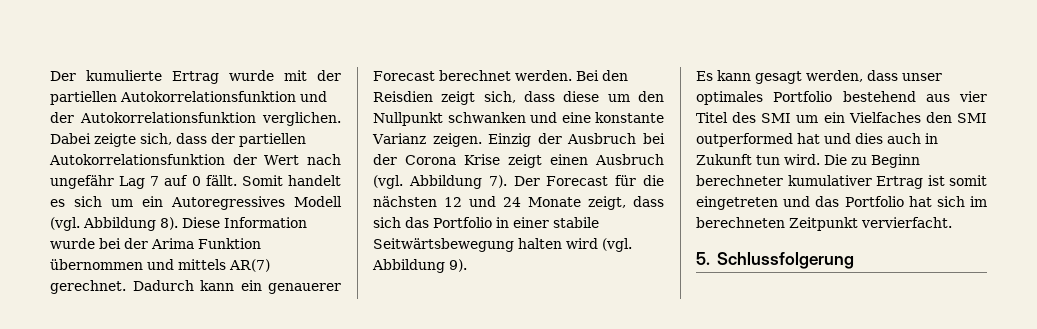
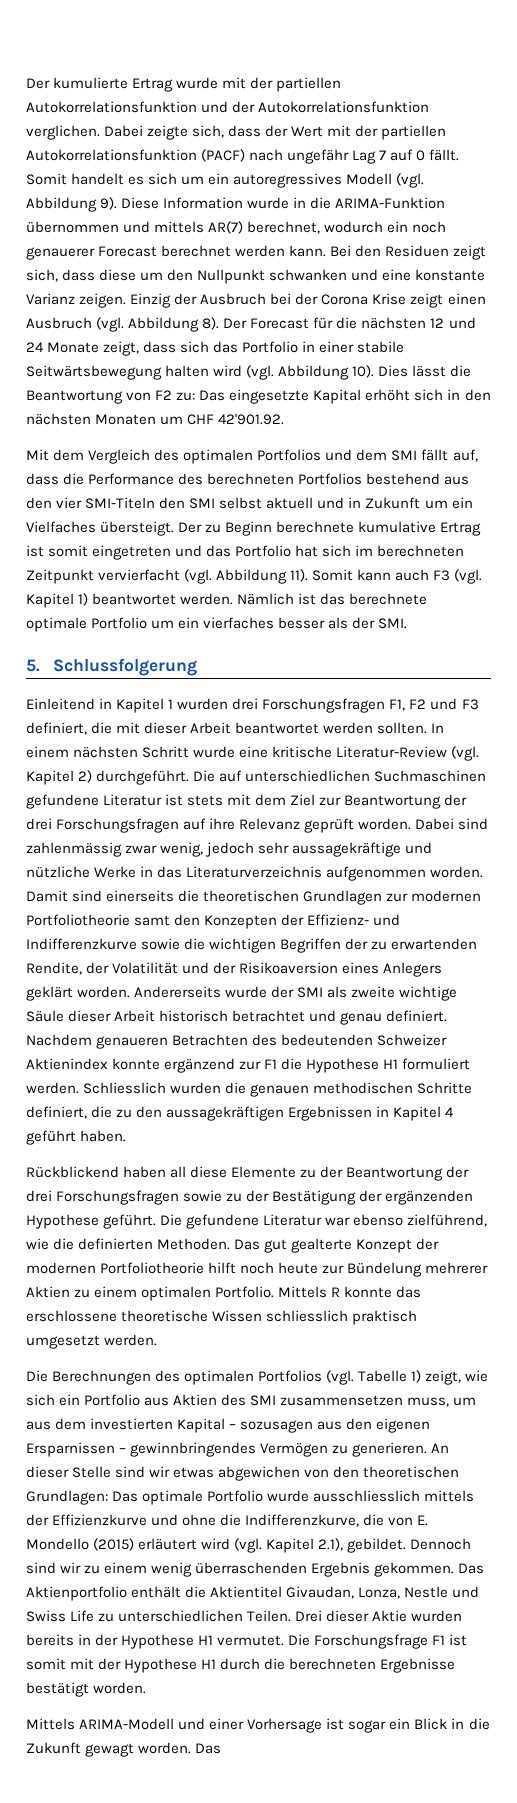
[239,133,306,147] [49,154,300,165] partiellen Autokorrelationsfunktion der Wert -> [291,125,447,140] [26,149,246,162] Wert mit der partiellen Autokorrelationsfunktion (PACF)
[171,196,285,210] Autoregressives -> [233,173,343,188] autoregressives
[160,217,178,230] 8). -> [100,197,118,210] 9).
[99,238,261,249] [50,259,270,272] [50,280,262,294] bei der Arima Funktion übernommen und mittels AR(7) gerechnet. Dadurch kann ein -> [293,197,446,209] [26,221,447,234] in die ARIMA-Funktion übernommen und mittels AR(7) berechnet, wodurch ein noch
[515,70,572,81] werden. -> [235,245,327,257] werden kann.
[373,91,433,102] Reisdien -> [385,245,450,257] Residuen
[488,175,507,188] 7). -> [202,317,220,330] 8).
[449,259,467,272] [696,70,942,84] [696,91,987,105] [696,112,987,123] [696,133,938,147] [696,154,920,168] [696,175,872,186] 9). // Es kann gesagt werden, dass unser optimales Portfolio bestehend aus vier Titel des SMI um ein Vielfaches den SMI outperformed hat und dies auch in Zukunft tun wird. Die zu Beginn berechneter kumulativer -> [352,365,472,378] [26,389,491,404] [26,413,285,425] [26,449,478,464] [26,473,470,485] [26,497,473,509] [26,521,437,536] 10). Dies lässt die Beantwortung von F2 zu: Das eingesetzte Kapital erhöht sich in den nächsten Monaten um CHF 42'901.92. // Mit dem Vergleich des optimalen Portfolios und dem SMI fällt auf, dass die Performance des berechneten Portfolios bestehend aus den vier SMI-Titeln den SMI selbst aktuell und in Zukunft um ein Vielfaches übersteigt. Der zu Beginn berechnete kumulative
[861,217,952,228] [696,252,854,269] vervierfacht. // 5. Schlussfolgerung -> [98,569,483,584] [26,593,428,608] [26,617,408,632] [26,658,197,676] [26,698,479,713] [26,722,445,735] [26,746,480,761] [26,770,487,785] [26,794,468,809] [26,818,489,833] [26,842,433,857] [26,866,484,881] [26,890,482,905] [26,914,401,929] [26,938,478,953] [26,962,443,977] [26,986,458,1001] [26,1010,448,1025] [26,1034,448,1049] [26,1058,471,1073] [26,1082,473,1097] [26,1106,455,1121] [26,1130,127,1145] [26,1166,470,1181] [26,1190,474,1205] [26,1214,488,1229] [26,1238,440,1253] [26,1262,489,1277] [26,1286,422,1301] [26,1310,418,1325] [26,1334,158,1349] [26,1370,489,1385] [26,1394,477,1407] [26,1418,431,1433] [26,1442,450,1457] [26,1466,460,1481] [26,1490,475,1505] [26,1514,429,1527] [26,1538,472,1553] [26,1562,485,1577] [26,1586,480,1601] [26,1610,463,1622] [26,1634,468,1649] [26,1658,456,1673] [26,1682,147,1697] [26,1718,490,1733] [26,1742,222,1757] vervierfacht (vgl. Abbildung 11). Somit kann auch F3 (vgl. Kapitel 1) beantwortet werden. Nämlich ist das berechnete optimale Portfolio um ein vierfaches besser als der SMI. // 5. Schlussfolgerung // Einleitend in Kapitel 1 wurden drei Forschungsfragen F1, F2 und F3 definiert, die mit dieser Arbeit beantwortet werden sollten. In einem nächsten Schritt wurde eine kritische Literatur-Review (vgl. Kapitel 2) durchgeführt. Die auf unterschiedlichen Suchmaschinen gefundene Literatur ist stets mit dem Ziel zur Beantwortung der drei Forschungsfragen auf ihre Relevanz geprüft worden. Dabei sind zahlenmässig zwar wenig, jedoch sehr aussagekräftige und nützliche Werke in das Literaturverzeichnis aufgenommen worden. Damit sind einerseits die theoretischen Grundlagen zur modernen Portfoliotheorie samt den Konzepten der Effizienz- und Indifferenzkurve sowie die wichtigen Begriffen der zu erwartenden Rendite, der Volatilität und der Risikoaversion eines Anlegers geklärt worden. Andererseits wurde der SMI als zweite wichtige Säule dieser Arbeit historisch betrachtet und genau definiert. Nachdem genaueren Betrachten des bedeutenden Schweizer Aktienindex konnte ergänzend zur F1 die Hypothese H1 formuliert werden. Schliesslich wurden die genauen methodischen Schritte definiert, die zu den aussagekräftigen Ergebnissen in Kapitel 4 geführt haben. // Rückblickend haben all diese Elemente zu der Beantwortung der drei Forschungsfragen sowie zu der Bestätigung der ergänzenden Hypothese geführt. Die gefundene Literatur war ebenso zielführend, wie die definierten Methoden. Das gut gealterte Konzept der modernen Portfoliotheorie hilft noch heute zur Bündelung mehrerer Aktien zu einem optimalen Portfolio. Mittels R konnte das erschlossene theoretische Wissen schliesslich praktisch umgesetzt werden. // Die Berechnungen des optimalen Portfolios (vgl. Tabelle 1) zeigt, wie sich ein Portfolio aus Aktien des SMI zusammensetzen muss, um aus dem investierten Kapital – sozusagen aus den eigenen Ersparnissen – gewinnbringendes Vermögen zu generieren. An dieser Stelle sind wir etwas abgewichen von den theoretischen Grundlagen: Das optimale Portfolio wurde ausschliesslich mittels der Effizienzkurve und ohne die Indifferenzkurve, die von E. Mondello (2015) erläutert wird (vgl. Kapitel 2.1), gebildet. Dennoch sind wir zu einem wenig überraschenden Ergebnis gekommen. Das Aktienportfolio enthält die Aktientitel Givaudan, Lonza, Nestle und Swiss Life zu unterschiedlichen Teilen. Drei dieser Aktie wurden bereits in der Hypothese H1 vermutet. Die Forschungsfrage F1 ist somit mit der Hypothese H1 durch die berechneten Ergebnisse bestätigt worden. // Mittels ARIMA-Modell und einer Vorhersage ist sogar ein Blick in die Zukunft gewagt worden. Das

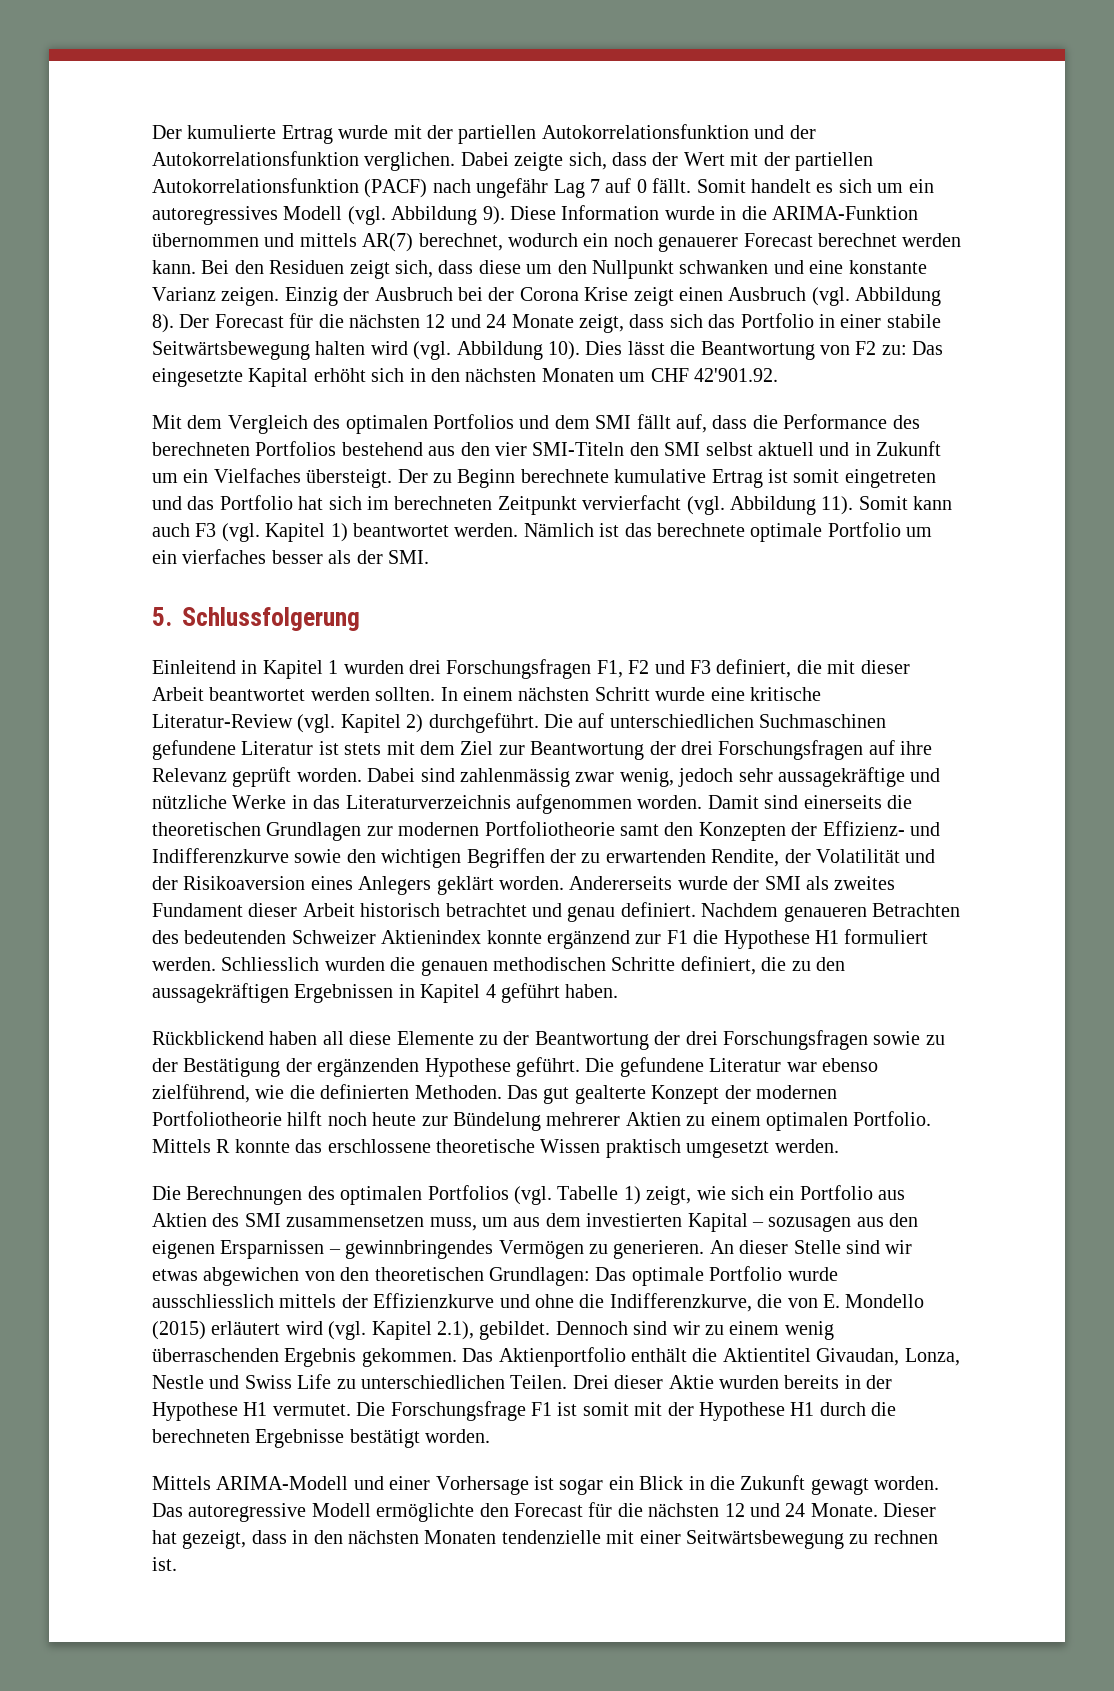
[184,938,206,950] die -> [346,849,376,863] den
[351,986,458,1001] [26,1010,64,1022] zweite wichtige Säule -> [834,876,896,890] [152,903,243,917] zweites Fundament
[266,1310,349,1322] schliesslich -> (601, 1146) none
(222, 1748) none -> [188,1502,937,1522] [152,1530,938,1549] [152,1557,177,1571] autoregressive Modell ermöglichte den Forecast für die nächsten 12 und 24 Monate. Dieser hat gezeigt, dass in den nächsten Monaten tendenzielle mit einer Seitwärtsbewegung zu rechnen ist.

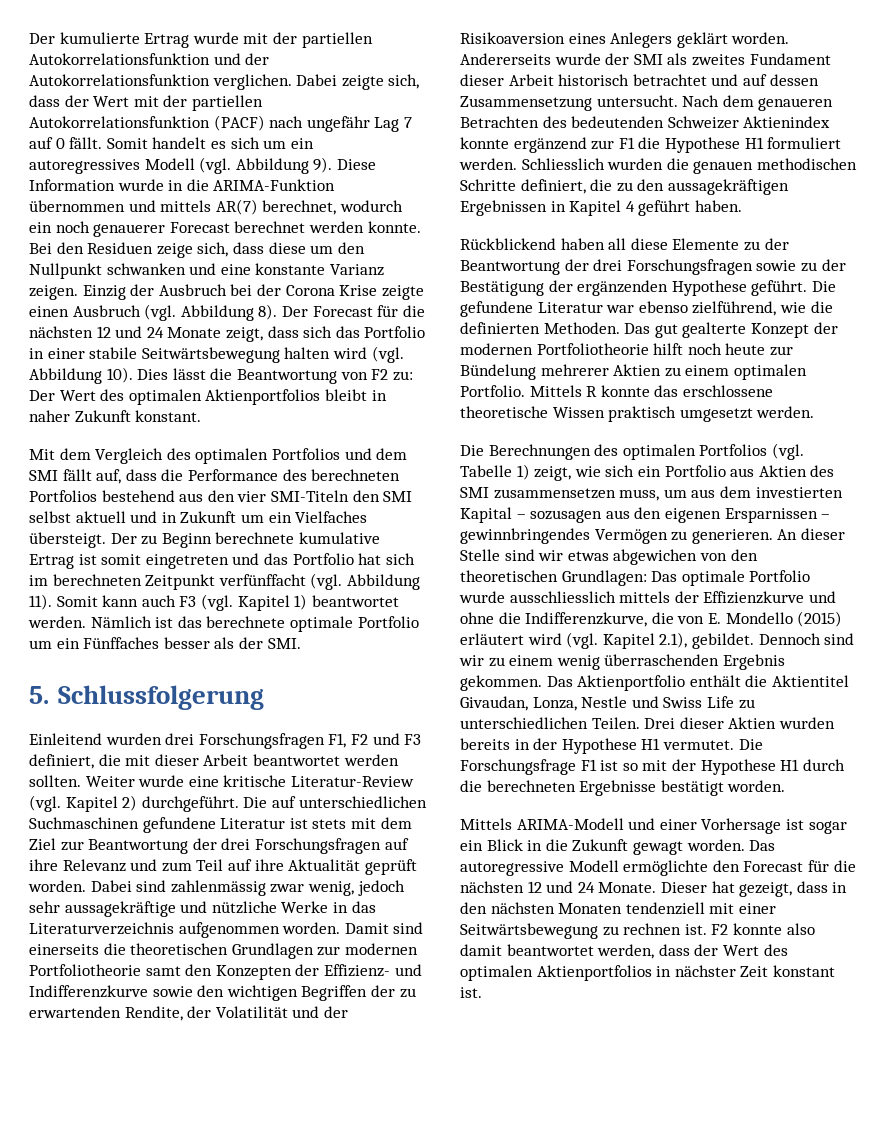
[152,260,196,274] kann. -> [367,221,421,233] konnte.
[349,260,390,279] zeigt -> [156,243,193,258] zeige
[633,287,674,306] zeigt -> [381,285,424,300] zeigte
[912,341,944,355] [152,368,778,387] Das eingesetzte Kapital erhöht sich in den nächsten Monaten um CHF 42'901.92. -> [29,389,387,405] [29,410,202,422] Der Wert des optimalen Aktienportfolios bleibt in naher Zukunft konstant.
[582,495,682,510] vervierfacht -> [218,574,306,586] verfünffacht
[182,549,267,564] vierfaches -> [83,637,160,649] Fünffaches
[241,660,339,679] in Kapitel 1 -> (102, 739) none
[440,687,650,701] In einem nächsten Schritt -> [85,776,135,787] Weiter
(227, 775) none -> [130,859,361,872] und zum Teil auf ihre Aktualität
[567,902,779,922] genau definiert. Nachdem -> [742,74,819,86] [460,95,754,111] auf dessen Zusammensetzung untersucht. Nach dem
[668,1375,714,1389] Aktie -> [728,717,777,729] Aktien
[582,1402,629,1416] somit -> [622,763,638,771] so
[501,1530,601,1544] tendenzielle -> [625,902,705,915] tendenziell
(177, 1564) none -> [711,923,815,935] [460,944,788,959] [460,965,835,981] [460,987,482,998] F2 konnte also damit beantwortet werden, dass der Wert des optimalen Aktienportfolios in nächster Zeit konstant ist.

